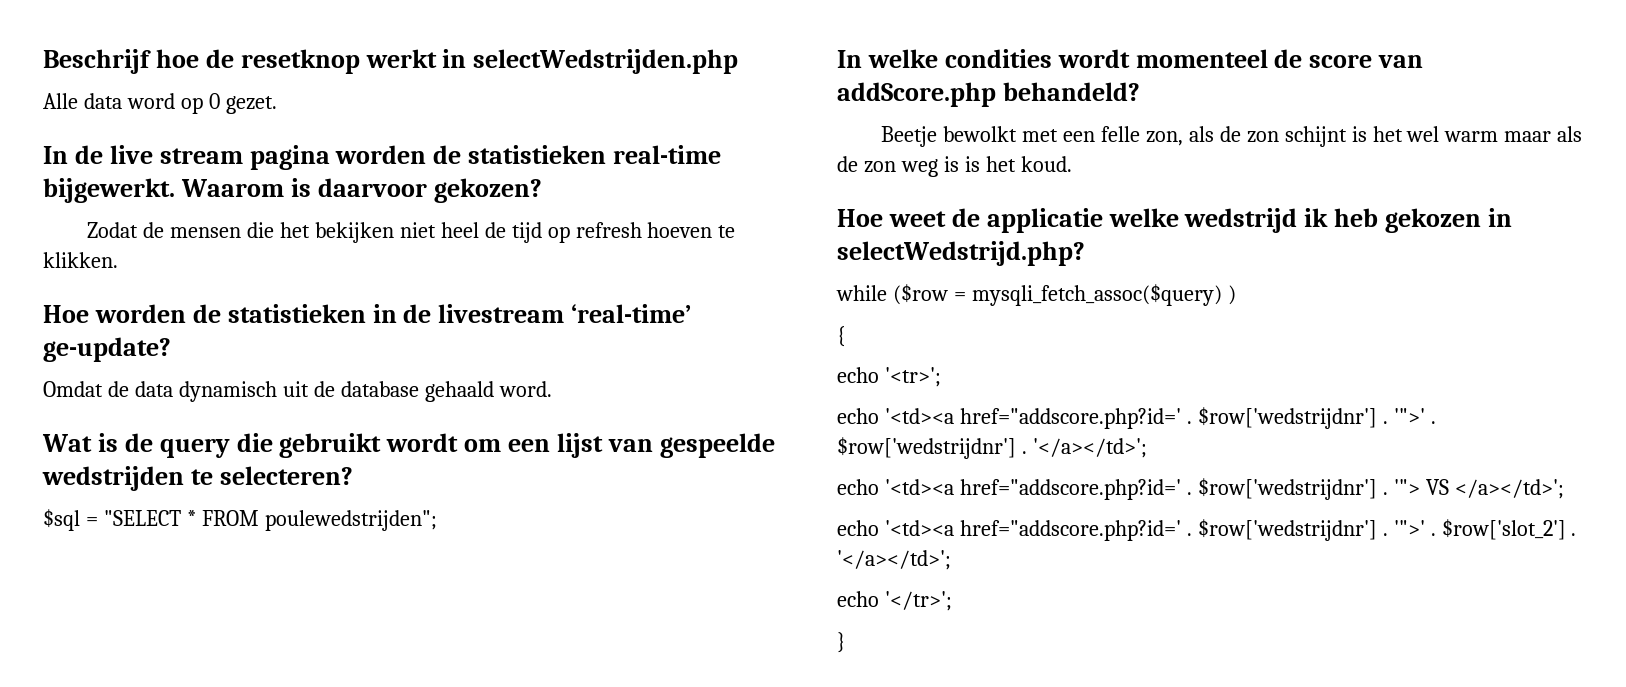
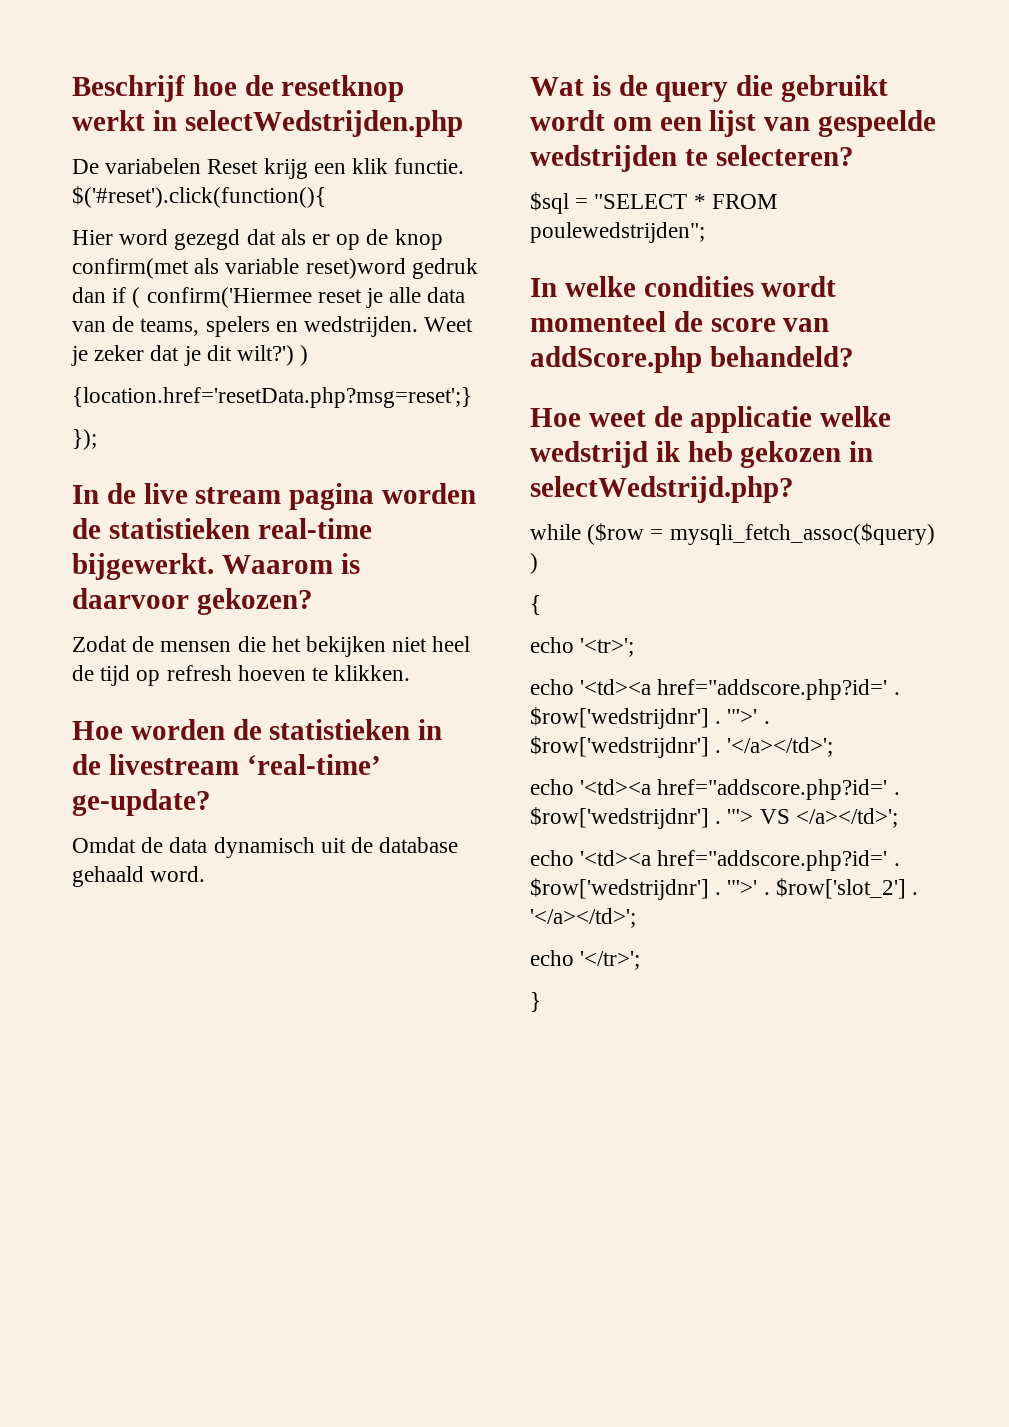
[43,93,277,114] Alle data word op 0 gezet. -> [72,158,465,179] [72,186,326,208] [72,229,443,250] [72,258,478,279] [72,287,466,308] [72,316,474,337] [71,345,309,366] [72,387,472,408] [72,429,97,450] De variabelen Reset krijg een klik functie. $('#reset').click(function(){ // Hier word gezegd dat als er op de knop confirm(met als variable reset)word gedruk dan if ( confirm('Hiermee reset je alle data van de teams, spelers en wedstrijden. Weet je zeker dat je dit wilt?') ) // {location.href='resetData.php?msg=reset';} // });
[881,126,1583,147] [837,156,1072,177] // Beetje bewolkt met een felle zon, als de zon schijnt is het wel warm maar als de zon weg is is het koud. -> (854, 356) none

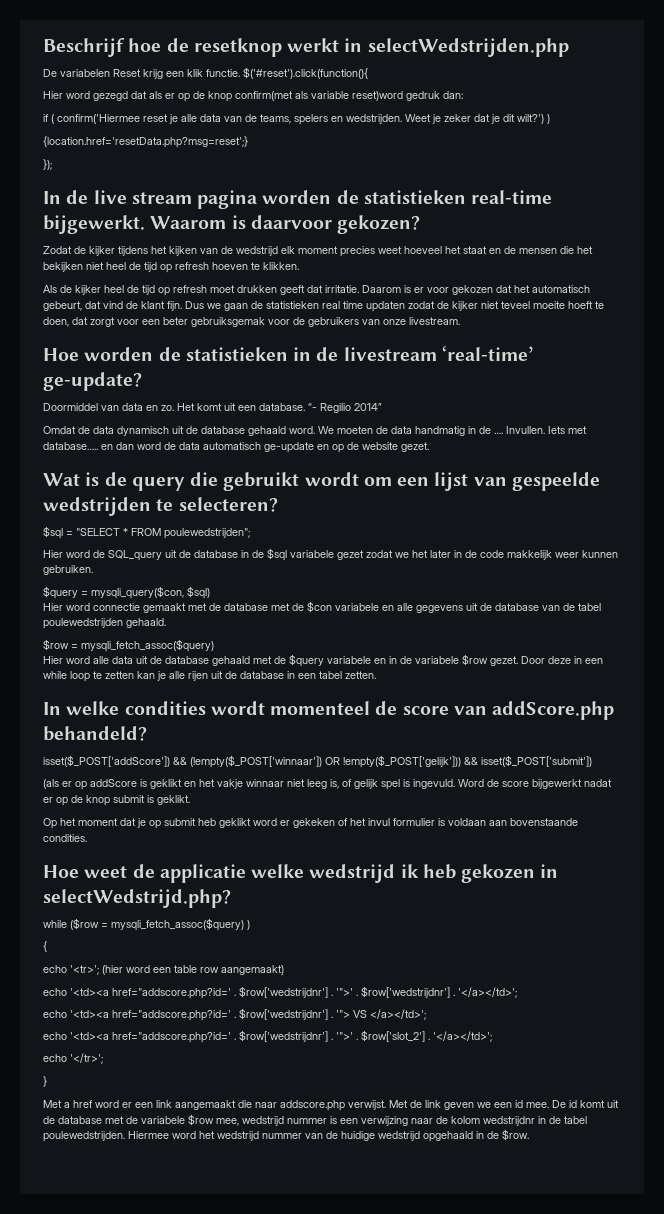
[72,287,106,303] dan -> [443,91,463,99] dan: //
(155, 644) none -> [89,246,516,257] kijker tijdens het kijken van de wedstrijd elk moment precies weet hoeveel het staat en de
(411, 673) none -> [43,285,590,296] [43,301,604,312] [43,317,460,327] // Als de kijker heel de tijd op refresh moet drukken geeft dat irritatie. Daarom is er voor gekozen dat het automatisch gebeurt, dat vind de klant fijn. Dus we gaan de statistieken real time updaten zodat de kijker niet teveel moeite hoeft te doen, dat zorgt voor een beter gebruiksgemak voor de gebruikers van onze livestream.
(211, 802) none -> [43,403,382,413] // Doormiddel van data en zo. Het komt uit een database. “- Regilio 2014”
(206, 874) none -> [318,426,587,436] [43,442,429,453] We moeten de data handmatig in de …. Invullen. Iets met database….. en dan word de data automatisch ge-update en op de website gezet.
(705, 232) none -> [43,548,618,561] [43,565,93,575] [43,586,210,599] [43,601,601,613] [43,618,166,629] [43,639,214,652] [43,654,603,667] [43,671,376,682] // Hier word de SQL_query uit de database in de $sql variabele gezet zodat we het later in de code makkelijk weer kunnen gebruiken. // $query = mysqli_query($con, $sql) // Hier word connectie gemaakt met de database met de $con variabele en alle gegevens uit de database van de tabel poulewedstrijden gehaald. // $row = mysqli_fetch_assoc($query) // Hier word alle data uit de database gehaald met de $query variabele en in de variabele $row gezet. Door deze in een while loop te zetten kan je alle rijen uit de database in een tabel zetten.
(854, 356) none -> [43,755,592,768] [43,779,612,790] [43,795,190,806] [43,818,578,829] [43,834,87,842] // isset($_POST['addScore']) && (!empty($_POST['winnaar']) OR !empty($_POST['gelijk'])) && isset($_POST['submit']) // (als er op addScore is geklikt en het vakje winnaar niet leeg is, of gelijk spel is ingevuld. Word de score bijgewerkt nadat er op de knop submit is geklikt. // Op het moment dat je op submit heb geklikt word er gekeken of het invul formulier is voldaan aan bovenstaande condities.
(635, 647) none -> [102,965,284,975] (hier word een table row aangemaakt)
(541, 1002) none -> [43,1100,619,1111] [43,1114,587,1126] [43,1129,529,1142] // Met a href word er een link aangemaakt die naar addscore.php verwijst. Met de link geven we een id mee. De id komt uit de database met de variabele $row mee, wedstrijd nummer is een verwijzing naar de kolom wedstrijdnr in de tabel poulewedstrijden. Hiermee word het wedstrijd nummer van de huidige wedstrijd opgehaald in de $row.

